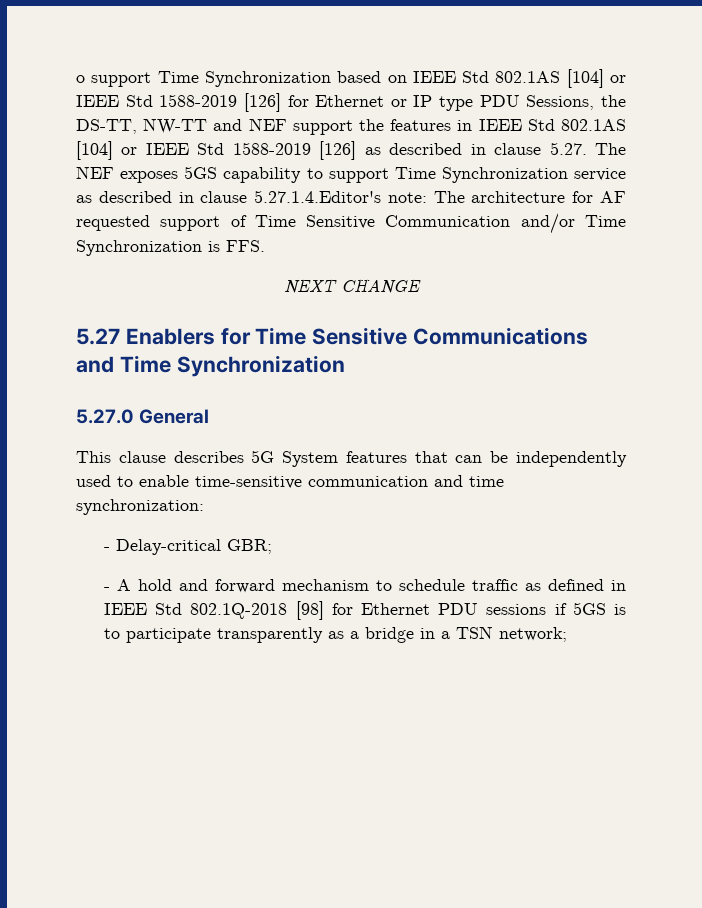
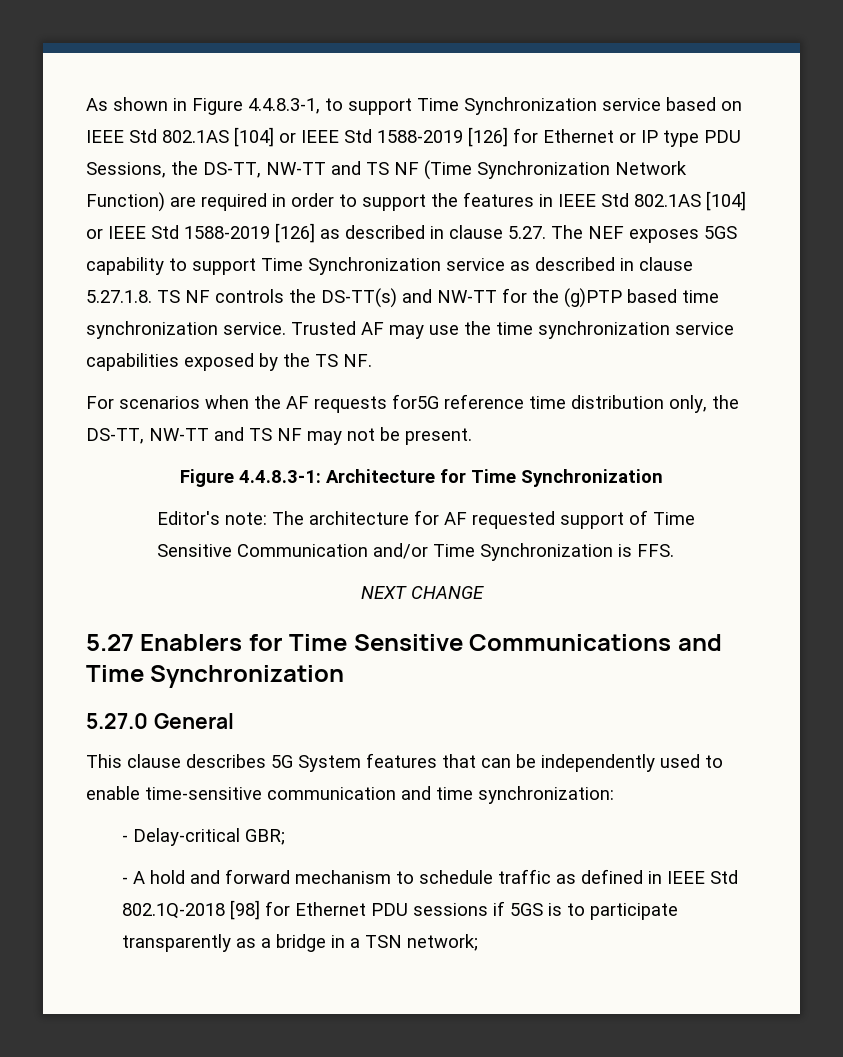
[76,71,331,87] o support Time Synchronization -> [86,97,661,115] As shown in Figure 4.4.8.3-1, to support Time Synchronization service
[248,118,287,131] NEF -> [366,160,687,180] [86,192,357,212] TS NF (Time Synchronization Network Function) are required in order to
[254,190,382,203] 5.27.1.4.Editor's -> [86,288,719,308] [86,321,734,339] [86,353,372,371] [86,394,739,413] [86,427,472,445] [180,469,663,487] [157,511,221,525] 5.27.1.8. TS NF controls the DS-TT(s) and NW-TT for the (g)PTP based time synchronization service. Trusted AF may use the time synchronization service capabilities exposed by the TS NF. // For scenarios when the AF requests for5G reference time distribution only, the DS-TT, NW-TT and TS NF may not be present. // Figure 4.4.8.3-1: Architecture for Time Synchronization // Editor's

